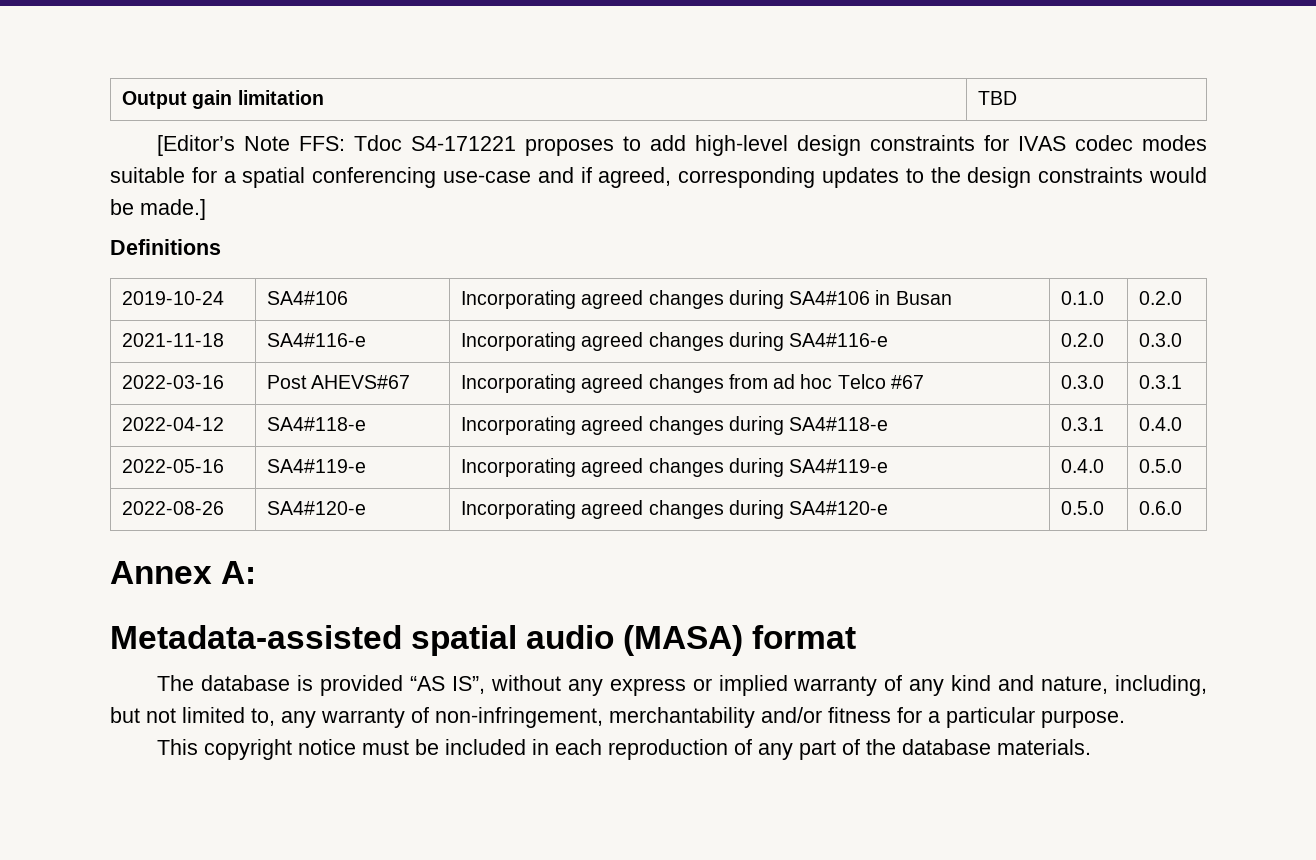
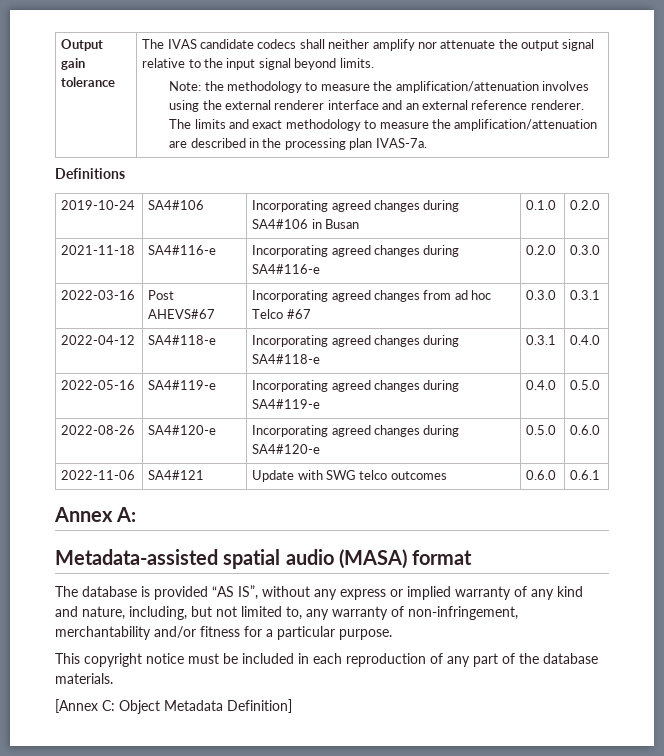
[237,90,324,105] [978,91,1018,105] [157,135,1208,156] [110,167,1207,188] [110,199,206,220] limitation | TBD // [Editor’s Note FFS: Tdoc S4-171221 proposes to add high-level design constraints for IVAS codec modes suitable for a spatial conferencing use-case and if agreed, corresponding updates to the design constraints would be made.] -> [61,77,116,87] [142,39,595,51] [142,58,374,70] [169,81,589,93] [169,100,584,112] [169,119,598,131] [169,138,427,150] tolerance | The IVAS candidate codecs shall neither amplify nor attenuate the output signal relative to the input signal beyond limits. // Note: the methodology to measure the amplification/attenuation involves using the external renderer interface and an external reference renderer. The limits and exact methodology to measure the amplification/attenuation are described in the processing plan IVAS-7a.
(1183, 508) none -> [61,470,136,480] [148,470,205,480] [252,470,447,482] [526,470,557,480] [570,470,601,480] // 2022-11-06 | SA4#121 | Update with SWG telco outcomes | 0.6.0 | 0.6.1
(1092, 747) none -> [55,699,292,714] // [Annex C: Object Metadata Definition]

